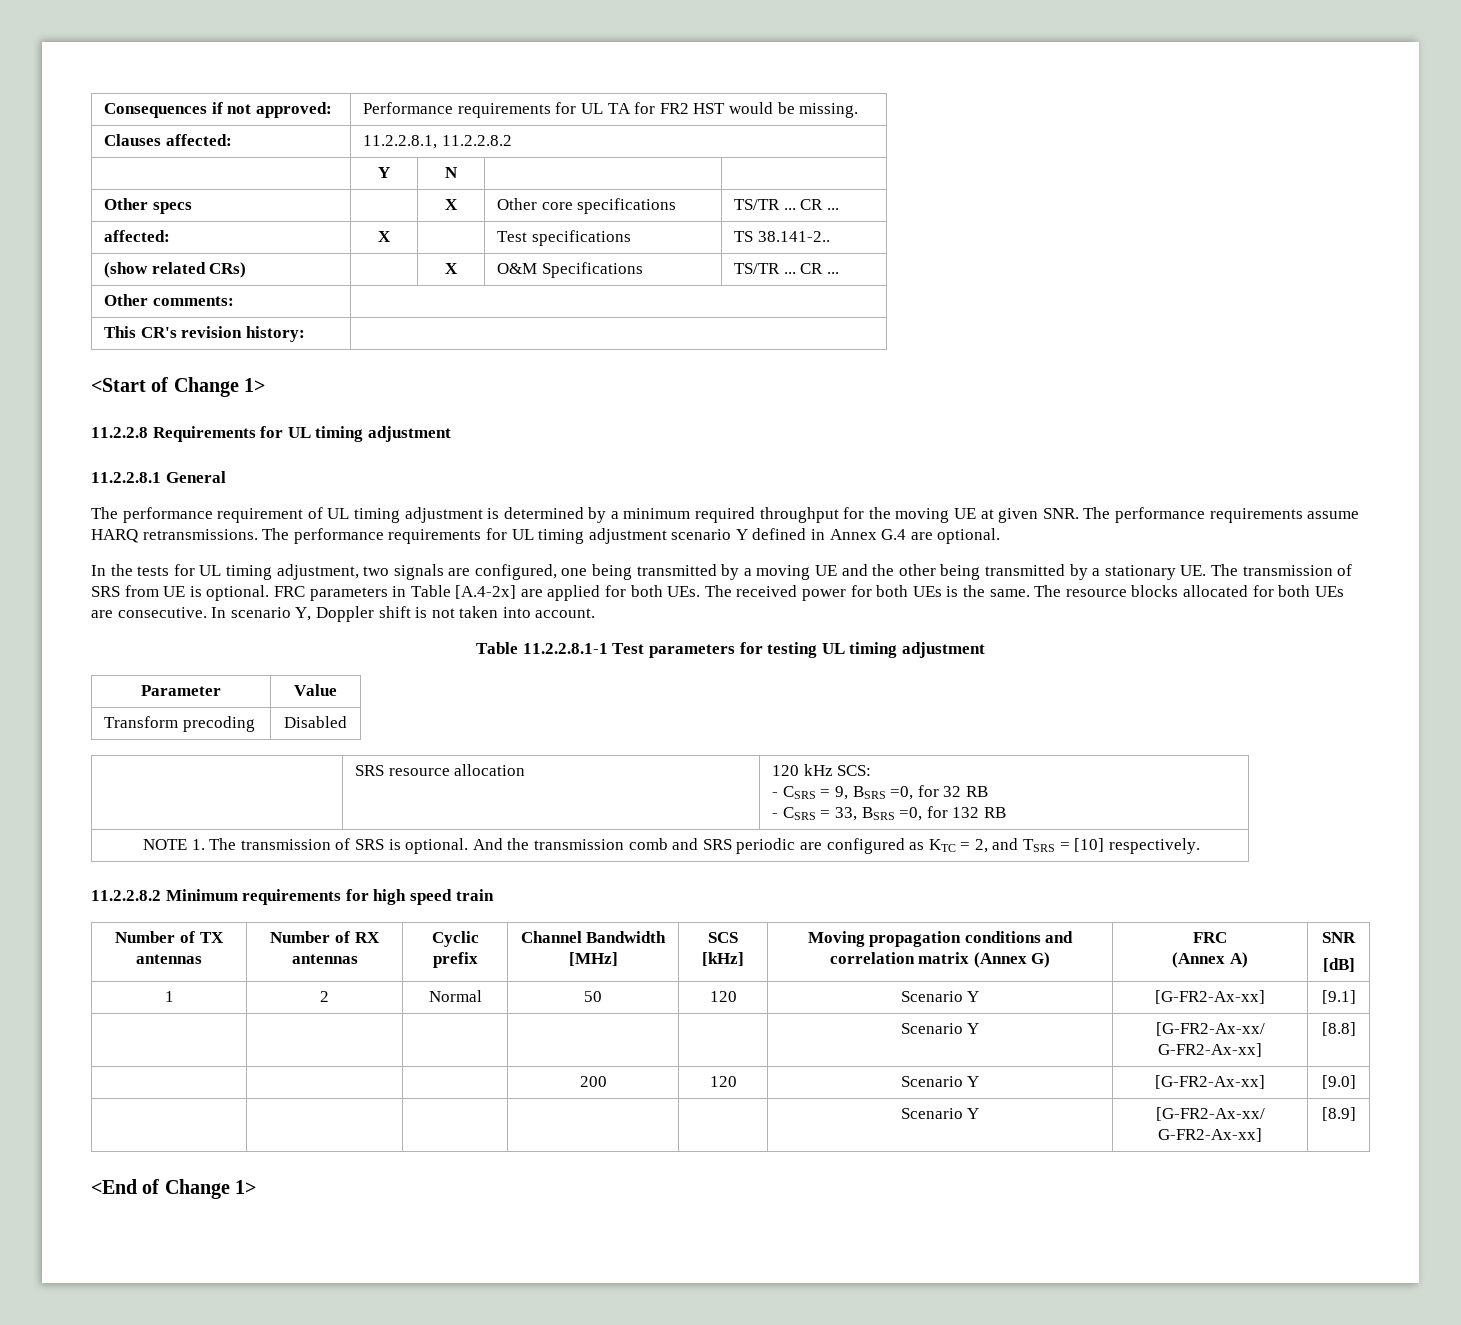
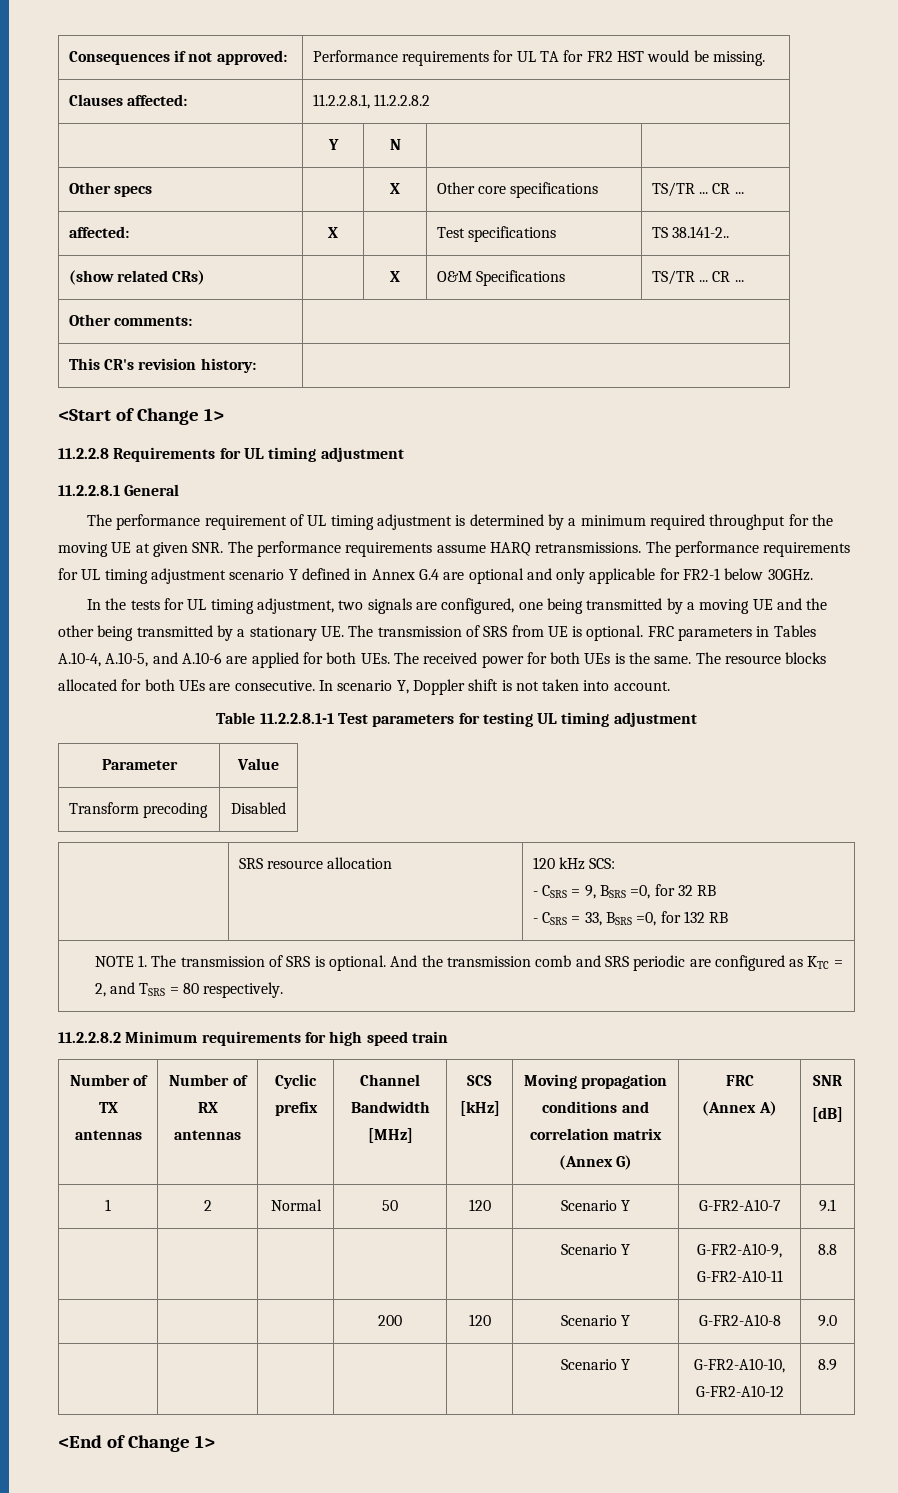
[937,528,1001,544] optional. -> [468,568,813,584] optional and only applicable for FR2-1 below 30GHz.
[410,585,517,599] Table [A.4-2x] -> [773,625,816,637] [58,652,222,667] Tables A.10-4, A.10-5, and A.10-6
[1074,838,1105,852] [10] -> [183,983,200,994] 80
[1155,990,1265,1004] [1321,990,1356,1004] [900,1023,980,1034] [1155,1022,1265,1036] [1158,1043,1262,1057] [1321,1022,1356,1036] [G-FR2-Ax-xx] | [9.1] // | | | | | Scenario Y | [G-FR2-Ax-xx/ G-FR2-Ax-xx] | [8.8] -> [698,1199,781,1211] [819,1199,836,1212] [560,1244,631,1255] [697,1243,782,1258] [696,1270,783,1282] [818,1244,837,1255] G-FR2-A10-7 | 9.1 // | | | | | Scenario Y | G-FR2-A10-9, G-FR2-A10-11 | 8.8
[1155,1075,1265,1089] [1321,1075,1356,1089] [900,1108,980,1119] [1155,1107,1265,1121] [1158,1128,1262,1142] [1321,1107,1356,1121] [G-FR2-Ax-xx] | [9.0] // | | | | | Scenario Y | [G-FR2-Ax-xx/ G-FR2-Ax-xx] | [8.9] -> [698,1314,781,1326] [818,1315,837,1327] [560,1359,631,1370] [694,1358,785,1373] [695,1385,784,1397] [818,1359,837,1371] G-FR2-A10-8 | 9.0 // | | | | | Scenario Y | G-FR2-A10-10, G-FR2-A10-12 | 8.9

